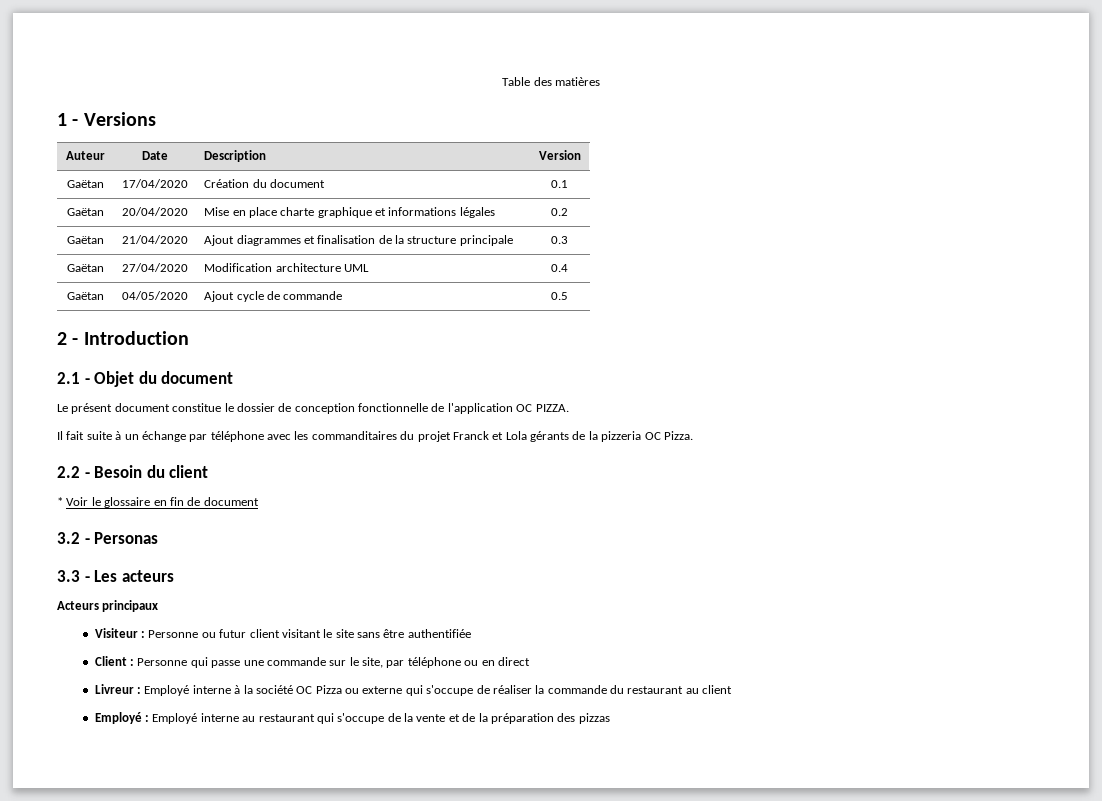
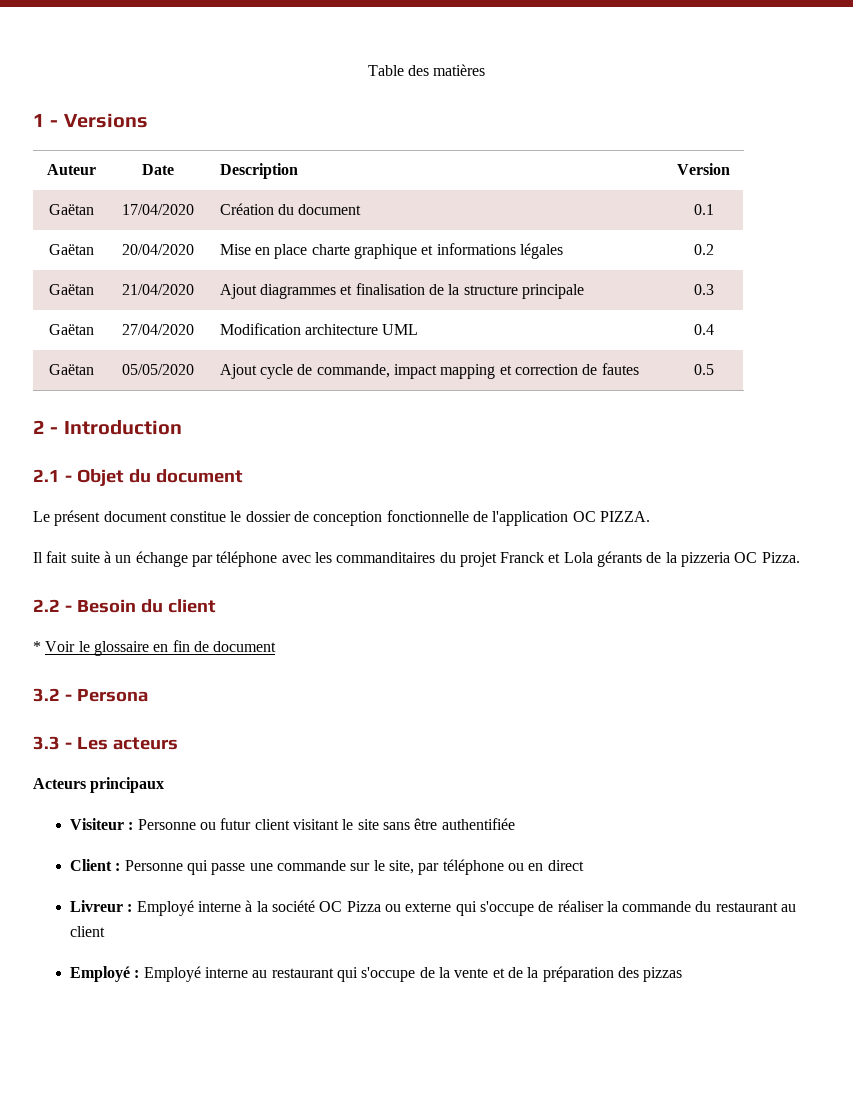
[122,291,188,300] 04/05/2020 -> [122,364,194,375] 05/05/2020
[283,291,343,300] commande -> [316,363,639,379] commande, impact mapping et correction de fautes
[94,532,159,544] Personas -> [76,689,148,702] Persona

